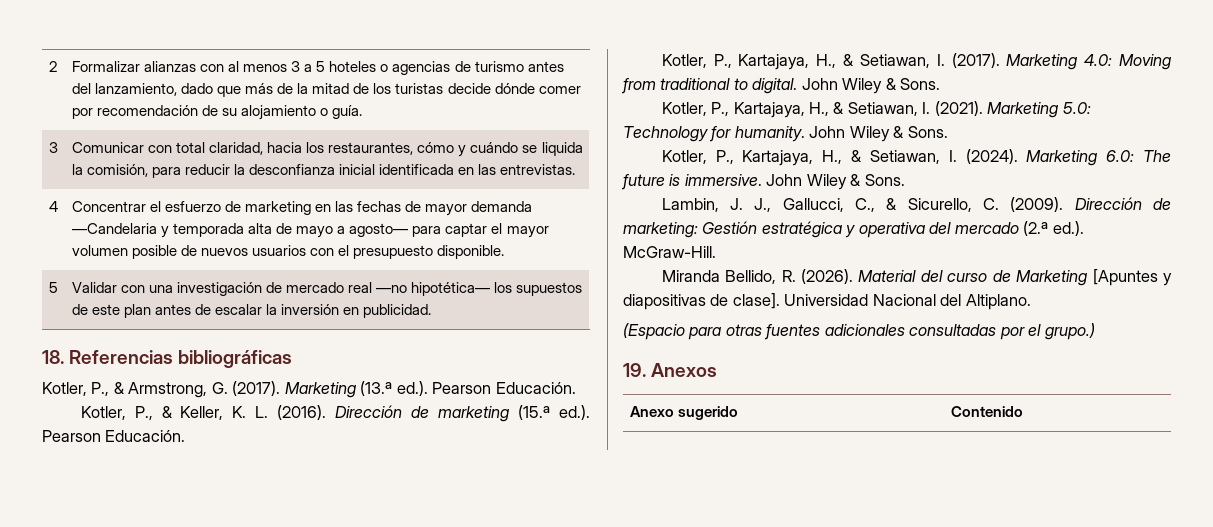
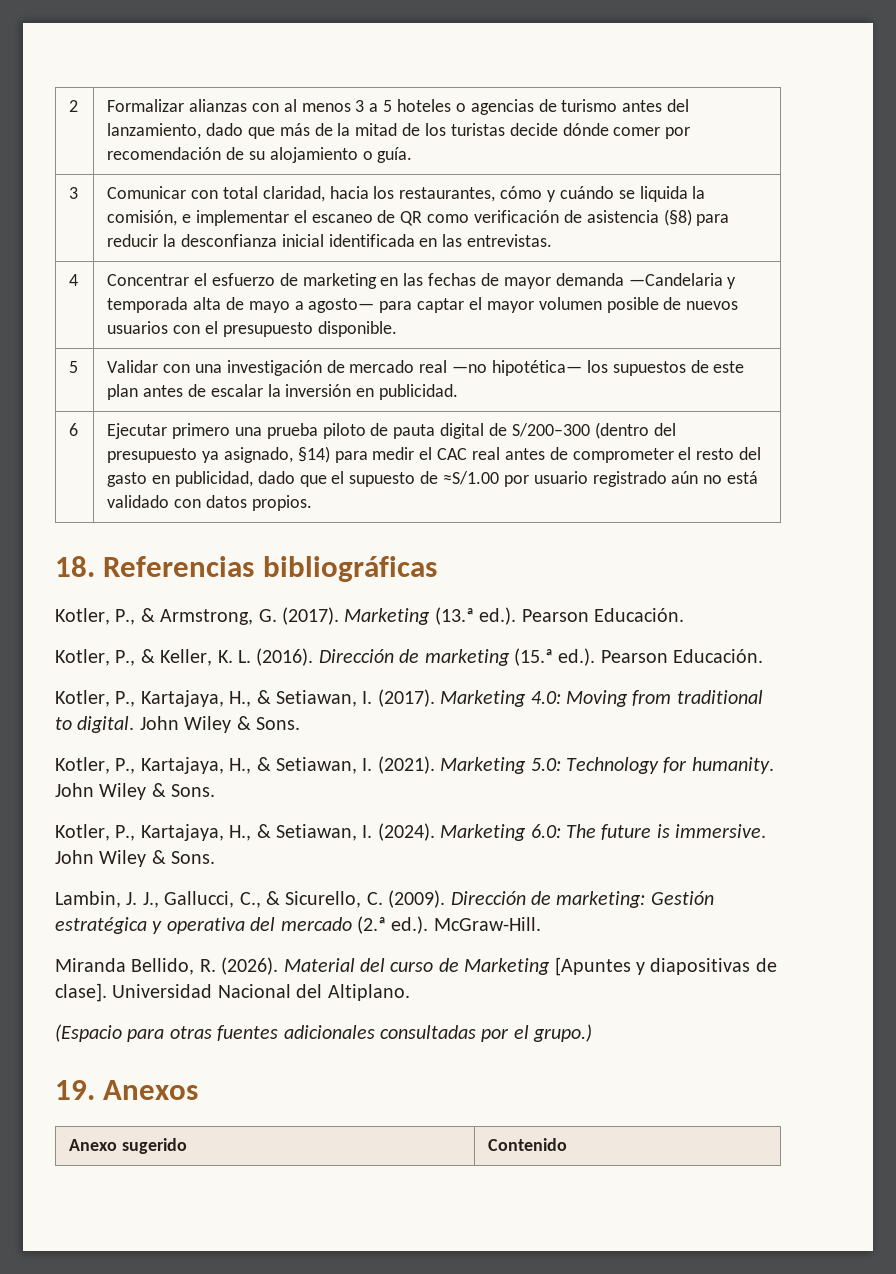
(149, 170) none -> [182,209,692,226] e implementar el escaneo de QR como verificación de asistencia (§8)
(432, 311) none -> [69,423,79,436] [107,422,676,439] [107,446,762,463] [107,471,759,487] [107,495,312,511] // 6 | Ejecutar primero una prueba piloto de pauta digital de S/200–300 (dentro del presupuesto ya asignado, §14) para medir el CAC real antes de comprometer el resto del gasto en publicidad, dado que el supuesto de ≈S/1.00 por usuario registrado aún no está validado con datos propios.

